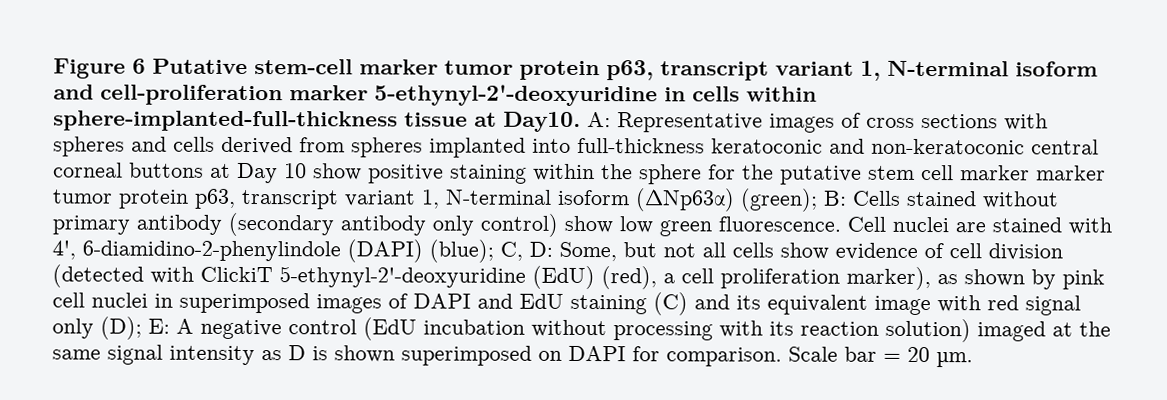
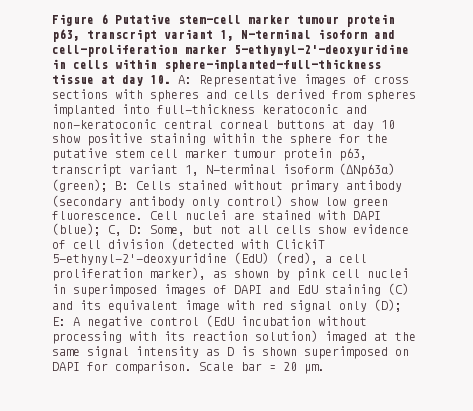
[444,60,513,75] tumor -> [297,15,339,24] tumour
[503,111,581,132] Day10. -> [122,75,171,86] day 10.
[237,162,278,184] Day -> [353,120,374,131] day
[1036,165,1106,181] [52,189,113,204] marker tumor -> [234,149,276,158] tumour
[52,239,423,263] 4', 6-diamidino-2-phenylindole (DAPI) -> [353,211,381,220] DAPI

